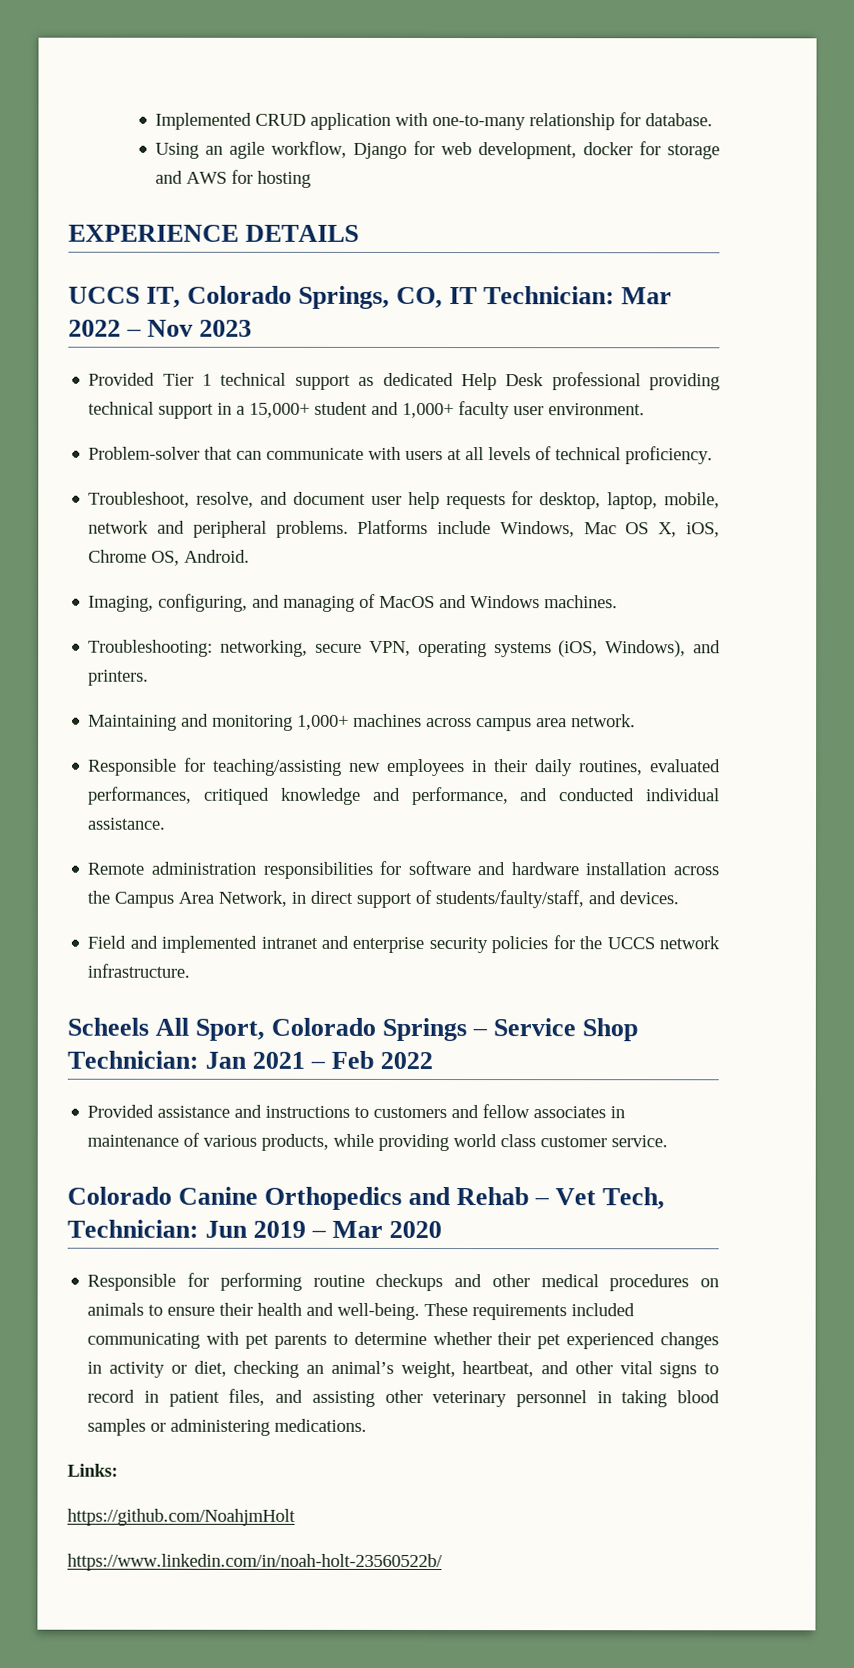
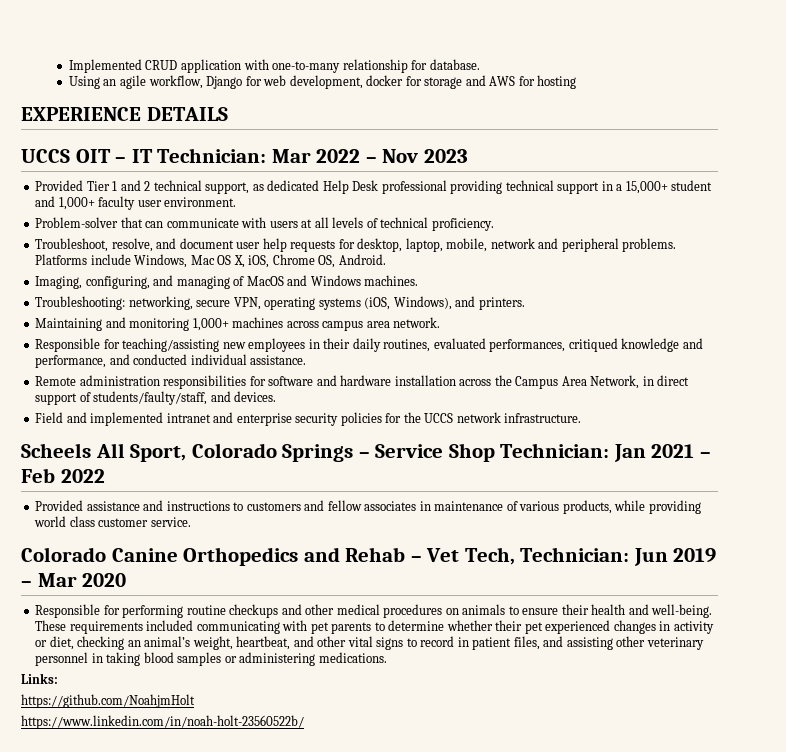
[146,285,444,309] IT, Colorado Springs, CO, -> [75,149,127,163] OIT –
[220,372,351,390] technical support -> [120,180,250,194] and 2 technical support,

